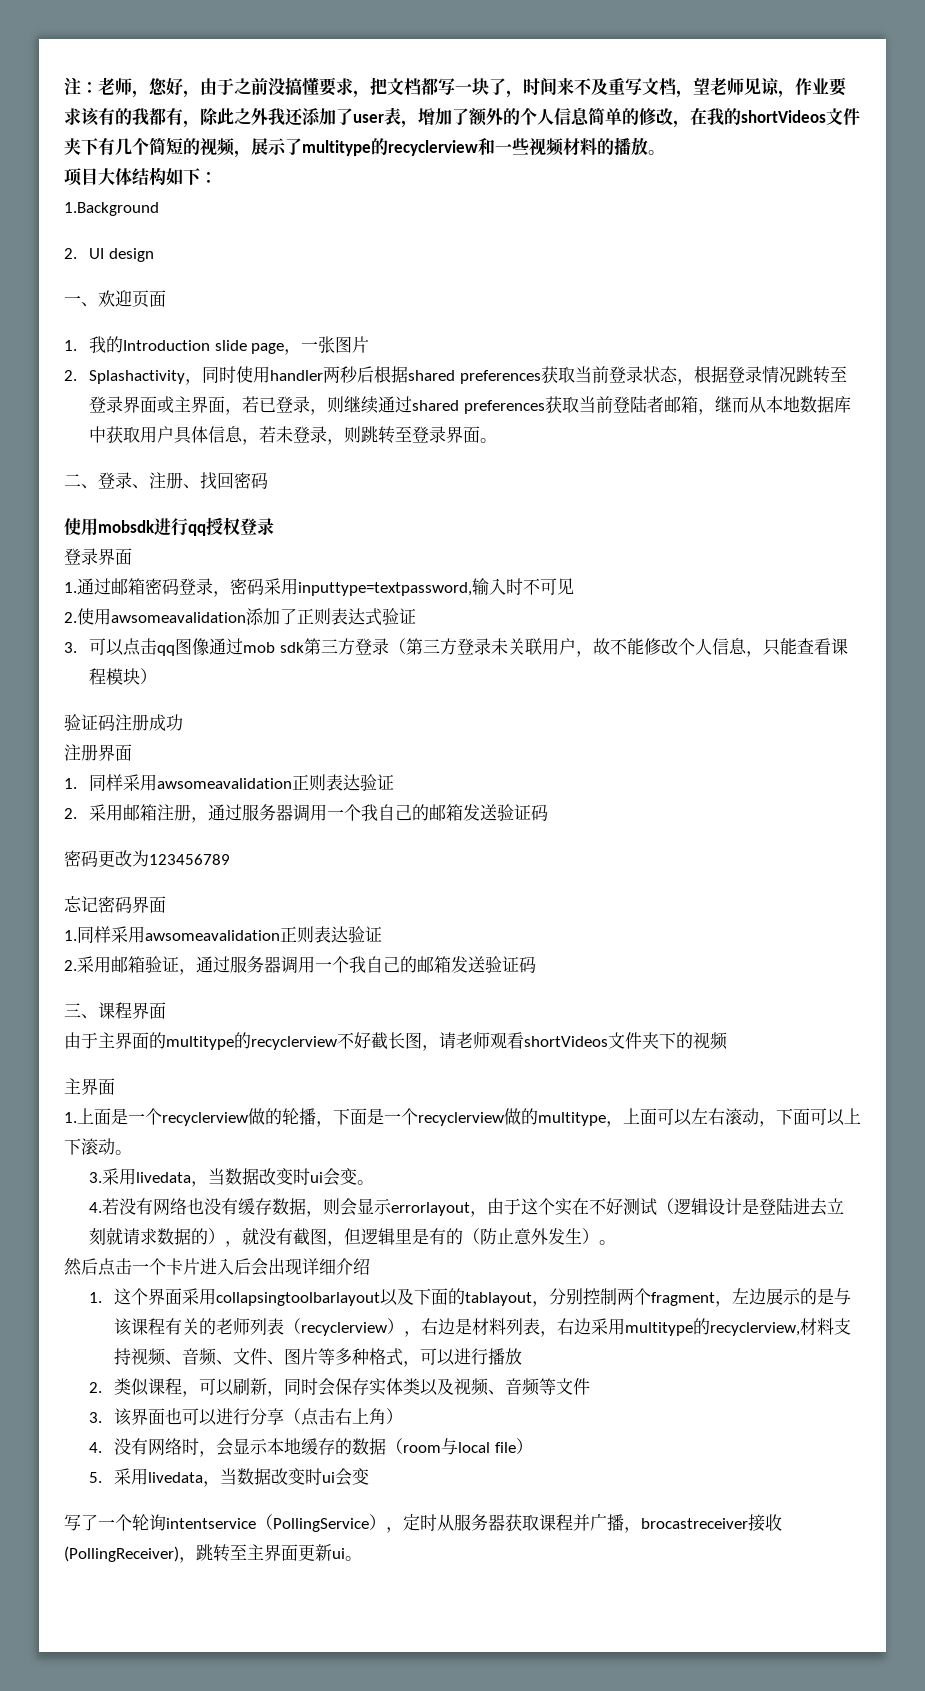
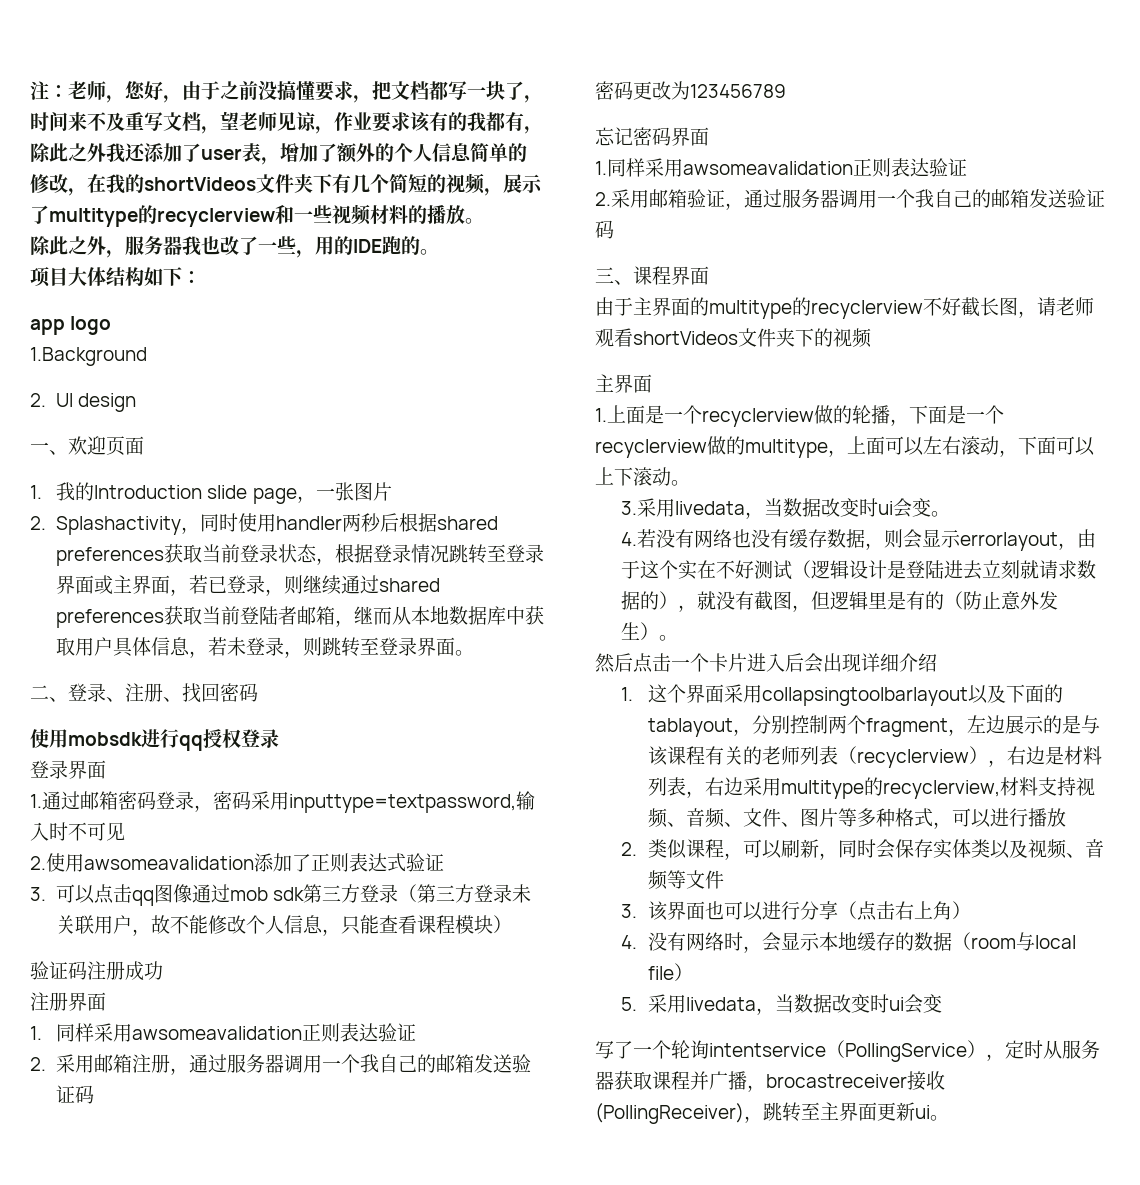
(665, 152) none -> [30,236,439,258] // 除此之外，服务器我也改了一些，用的IDE跑的。
(217, 177) none -> [30,316,112,335] // app logo

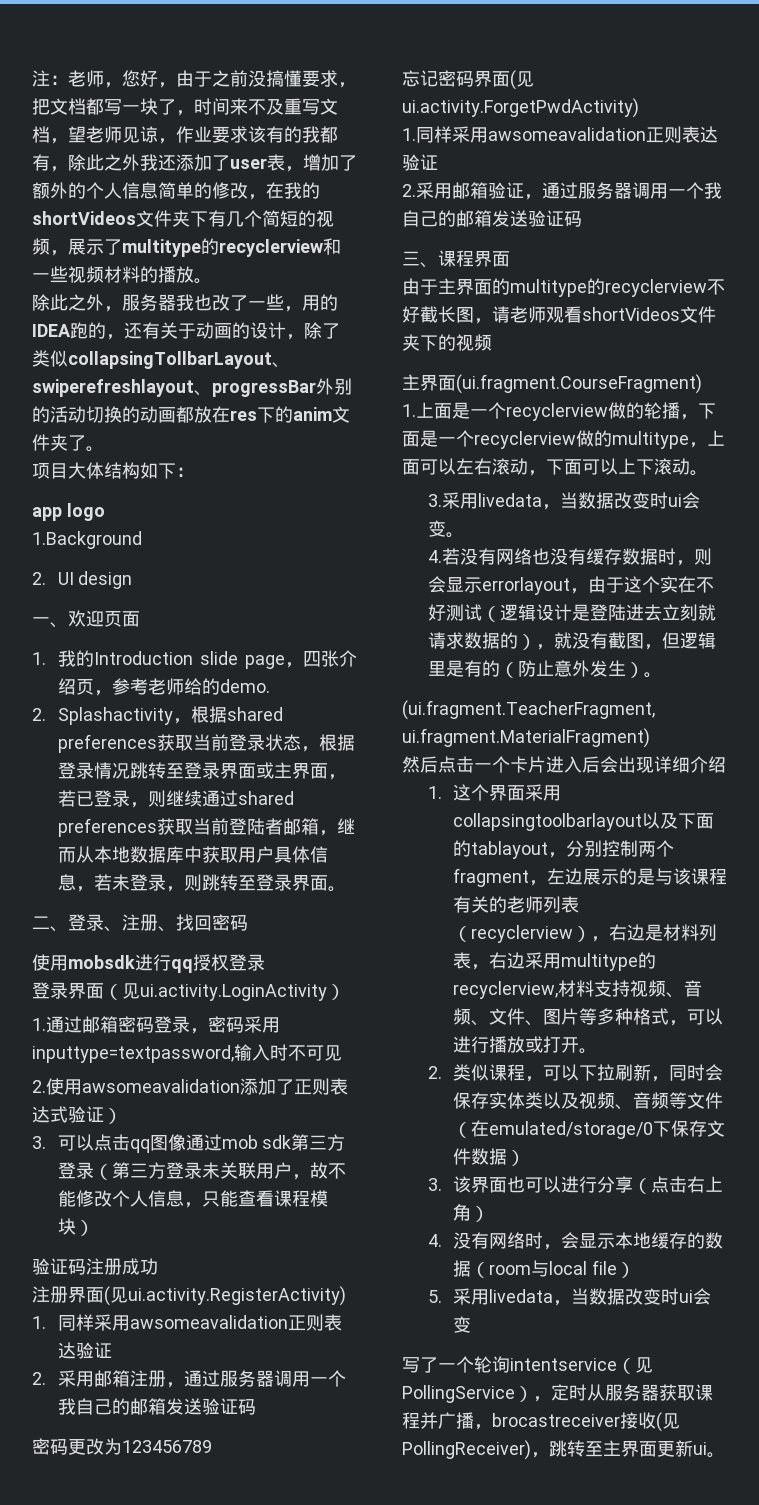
[353,236,420,255] IDE跑的 -> [32,322,340,340] [32,350,290,369] [32,378,352,397] [32,406,350,423] [32,434,86,451] IDEA跑的，还有关于动画的设计，除了类似collapsingTollbarLayout、swiperefreshlayout、progressBar外别的活动切换的动画都放在res下的anim文件夹了
[315,482,392,501] [30,513,400,535] 一张图片 // 2. Splashactivity，同时使用handler两秒后 -> [303,650,357,667] [57,678,270,696] [32,707,191,725] 四张介绍页，参考老师给的demo. // 2. Splashactivity，
(106, 769) none -> [104,983,345,1001] （见ui.activity.LoginActivity）
(444, 862) none -> [104,1108,122,1124] ）
(106, 1001) none -> [104,1286,346,1306] (见ui.activity.RegisterActivity)
(709, 136) none -> [510,70,534,90] [402,98,639,118] (见ui.activity.ForgetPwdActivity)
(652, 383) none -> [456,374,702,394] (ui.fragment.CourseFragment)
(866, 538) none -> [657,548,676,565] 时
(679, 638) none -> [402,700,655,720] [402,728,650,748] // (ui.fragment.TeacherFragment, ui.fragment.MaterialFragment)
(1066, 817) none -> [524,1036,597,1054] 或打开。
(782, 849) none -> [578,1064,615,1081] 下拉
(724, 879) none -> [452,1120,725,1139] [452,1148,525,1166] （在emulated/storage/0下保存文件数据）
(845, 1049) none -> [635,1357,653,1373] 见
[595,1103,744,1124] (PollingReceiver) -> [656,1412,680,1432] [402,1440,531,1460] (见PollingReceiver)

